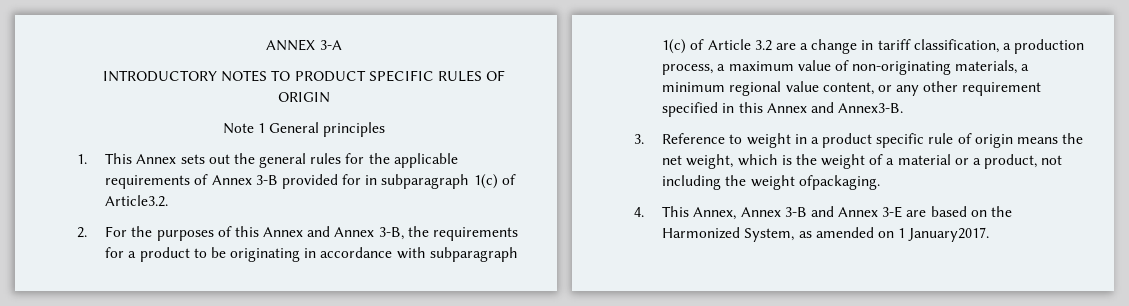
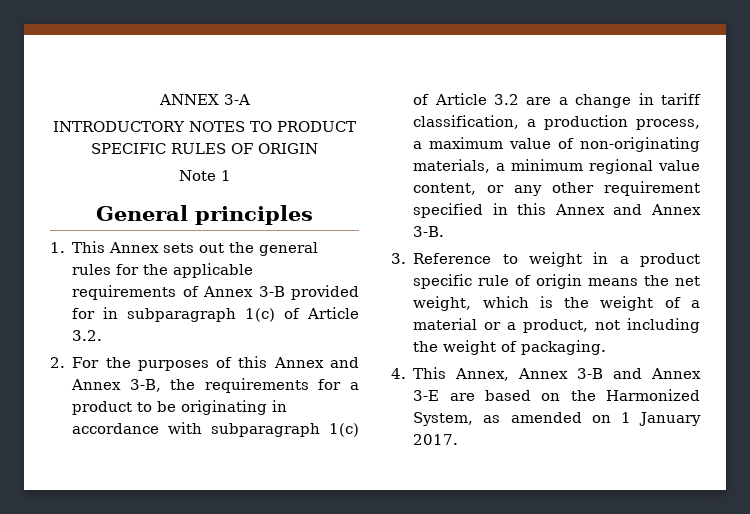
(265, 128) none -> (231, 175) //
[105,195,169,207] Article3.2. -> [307,307,359,319] [72,330,103,341] Article 3.2.
[838,103,904,113] Annex3-B. -> [651,204,701,215] [413,226,445,237] Annex 3-B.
[798,175,880,190] ofpackaging. -> [501,340,607,355] of packaging.
[908,227,990,242] January2017. -> [639,412,701,426] [413,434,459,445] January 2017.

